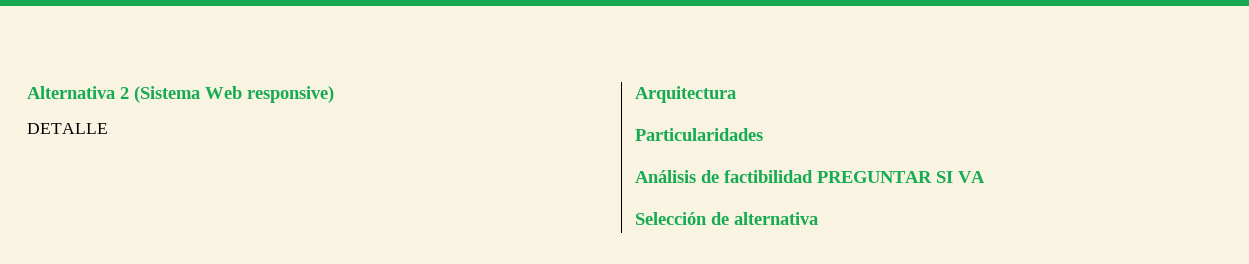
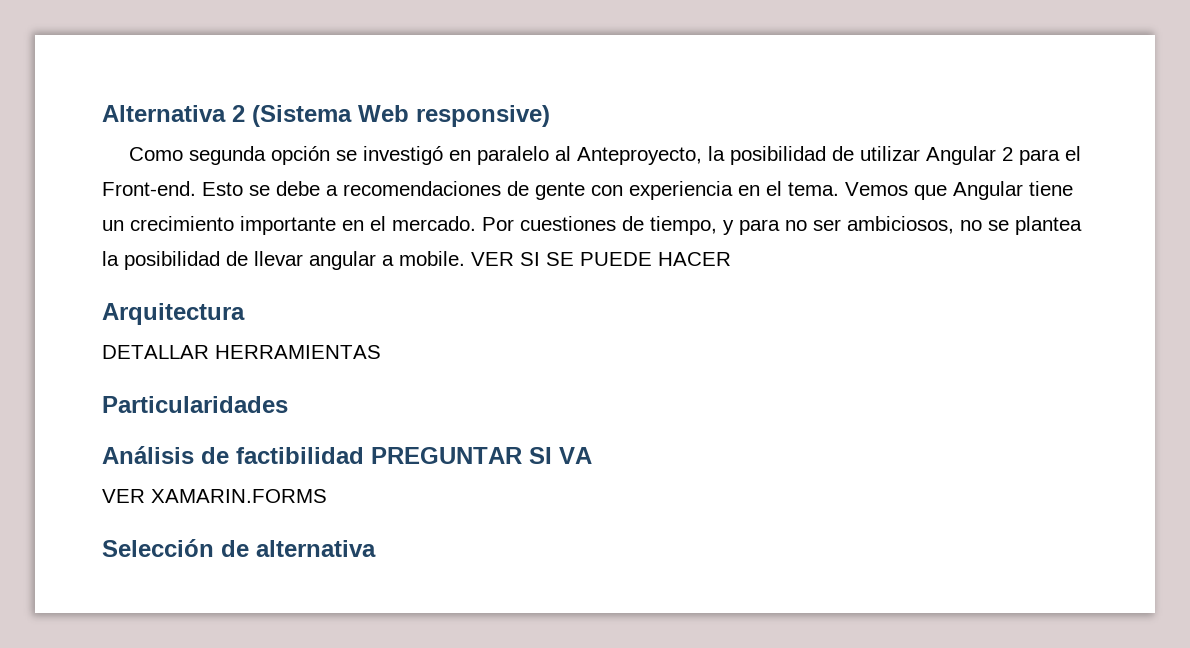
[27,123,108,134] DETALLE -> [128,146,1081,165] [102,181,1073,200] [102,216,1082,235] [102,251,731,270] Como segunda opción se investigó en paralelo al Anteproyecto, la posibilidad de utilizar Angular 2 para el Front-end. Esto se debe a recomendaciones de gente con experiencia en el tema. Vemos que Angular tiene un crecimiento importante en el mercado. Por cuestiones de tiempo, y para no ser ambiciosos, no se plantea la posibilidad de llevar angular a mobile. VER SI SE PUEDE HACER
(736, 94) none -> [102,345,381,359] // DETALLAR HERRAMIENTAS
(985, 177) none -> [102,489,327,503] // VER XAMARIN.FORMS

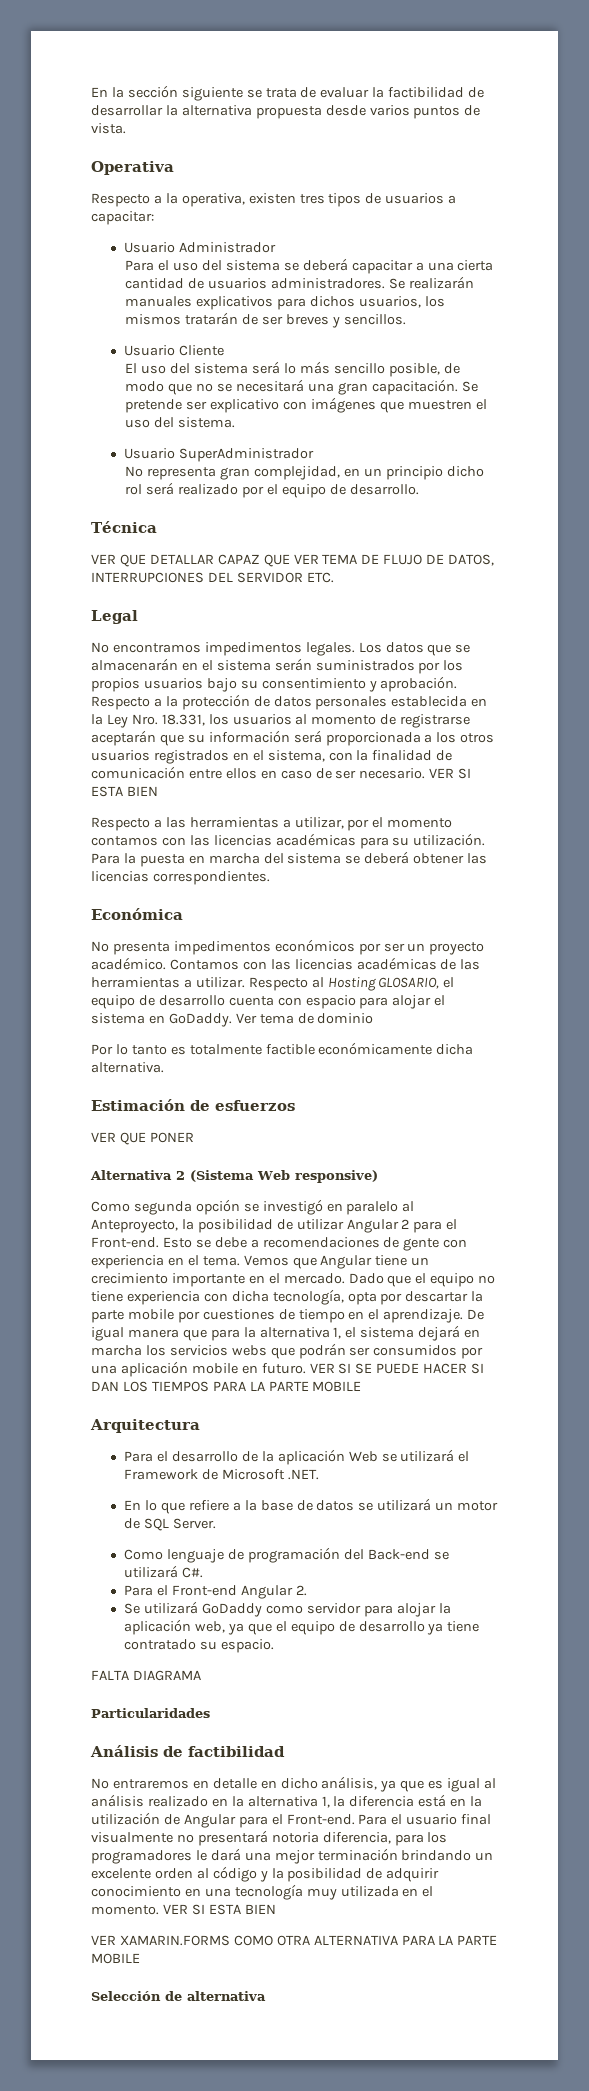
(102, 113) none -> [91,85,485,101] [91,105,481,119] [91,123,126,134] [91,161,174,175] [91,193,457,207] [91,211,154,225] [124,242,277,253] [125,258,494,274] [125,276,474,289] [125,296,445,310] [125,312,406,328] [124,345,225,356] [125,361,460,377] [125,379,478,395] [125,397,487,413] [125,417,236,428] [124,448,315,462] [125,466,484,480] [125,482,419,498] [91,521,157,533] [91,554,495,567] [91,572,334,583] [91,610,138,624] [91,642,471,656] [91,658,464,674] [91,676,458,692] [91,694,488,710] [91,714,471,728] [91,730,495,746] [91,750,453,764] [91,766,472,779] [91,786,158,797] [91,817,453,831] [91,833,486,849] [91,851,488,867] [91,871,270,885] [91,908,183,920] [91,939,485,955] [91,957,481,970] [91,977,455,991] [91,995,446,1009] [91,1013,374,1027] [91,1042,474,1055] [91,1062,164,1073] [91,1099,295,1111] [91,1132,194,1145] En la sección siguiente se trata de evaluar la factibilidad de desarrollar la alternativa propuesta desde varios puntos de vista. // Operativa // Respecto a la operativa, existen tres tipos de usuarios a capacitar: // Usuario Administrador // Para el uso del sistema se deberá capacitar a una cierta cantidad de usuarios administradores. Se realizarán manuales explicativos para dichos usuarios, los mismos tratarán de ser breves y sencillos. // Usuario Cliente // El uso del sistema será lo más sencillo posible, de modo que no se necesitará una gran capacitación. Se pretende ser explicativo con imágenes que muestren el uso del sistema. // Usuario SuperAdministrador // No representa gran complejidad, en un principio dicho rol será realizado por el equipo de desarrollo. // Técnica // VER QUE DETALLAR CAPAZ QUE VER TEMA DE FLUJO DE DATOS, INTERRUPCIONES DEL SERVIDOR ETC. // Legal // No encontramos impedimentos legales. Los datos que se almacenarán en el sistema serán suministrados por los propios usuarios bajo su consentimiento y aprobación. Respecto a la protección de datos personales establecida en la Ley Nro. 18.331, los usuarios al momento de registrarse aceptarán que su información será proporcionada a los otros usuarios registrados en el sistema, con la finalidad de comunicación entre ellos en caso de ser necesario. VER SI ESTA BIEN // Respecto a las herramientas a utilizar, por el momento contamos con las licencias académicas para su utilización. Para la puesta en marcha del sistema se deberá obtener las licencias correspondientes. // Económica // No presenta impedimentos económicos por ser un proyecto académico. Contamos con las licencias académicas de las herramientas a utilizar. Respecto al Hosting GLOSARIO, el equipo de desarrollo cuenta con espacio para alojar el sistema en GoDaddy. Ver tema de dominio // Por lo tanto es totalmente factible económicamente dicha alternativa. // Estimación de esfuerzos // VER QUE PONER //
[482,216,1082,235] [102,251,465,270] Por cuestiones de tiempo, y para no ser ambiciosos, no se plantea la posibilidad de llevar angular a mobile. -> [348,1273,496,1287] [91,1289,484,1305] [91,1309,485,1323] [91,1325,481,1341] [91,1343,484,1359] [91,1361,306,1377] Dado que el equipo no tiene experiencia con dicha tecnología, opta por descartar la parte mobile por cuestiones de tiempo en el aprendizaje. De igual manera que para la alternativa 1, el sistema dejará en marcha los servicios webs que podrán ser consumidos por una aplicación mobile en futuro.
[102,303,245,325] [102,345,381,359] [102,396,288,413] [102,446,592,464] [102,489,327,503] // Arquitectura // DETALLAR HERRAMIENTAS // Particularidades // Análisis de factibilidad PREGUNTAR SI VA // VER XAMARIN.FORMS -> [471,1363,485,1374] [91,1381,362,1392] [90,1419,200,1433] [124,1449,470,1465] [124,1469,319,1480] [124,1498,499,1514] [124,1518,216,1531] [124,1547,449,1563] [124,1565,204,1578] [124,1585,307,1599] [124,1601,451,1617] [124,1619,480,1635] [124,1639,274,1653] [91,1670,201,1681] [91,1708,210,1718] [90,1745,285,1757] [91,1776,497,1792] [91,1794,483,1808] [91,1812,492,1828] [91,1830,448,1846] [91,1848,494,1864] [91,1866,440,1882] [91,1884,434,1900] [91,1904,276,1915] [91,1935,498,1946] [91,1953,140,1964] SI DAN LOS TIEMPOS PARA LA PARTE MOBILE // Arquitectura // Para el desarrollo de la aplicación Web se utilizará el Framework de Microsoft .NET. // En lo que refiere a la base de datos se utilizará un motor de SQL Server. // Como lenguaje de programación del Back-end se utilizará C#. // Para el Front-end Angular 2. // Se utilizará GoDaddy como servidor para alojar la aplicación web, ya que el equipo de desarrollo ya tiene contratado su espacio. // FALTA DIAGRAMA // Particularidades // Análisis de factibilidad // No entraremos en detalle en dicho análisis, ya que es igual al análisis realizado en la alternativa 1, la diferencia está en la utilización de Angular para el Front-end. Para el usuario final visualmente no presentará notoria diferencia, para los programadores le dará una mejor terminación brindando un excelente orden al código y la posibilidad de adquirir conocimiento en una tecnología muy utilizada en el momento. VER SI ESTA BIEN // VER XAMARIN.FORMS COMO OTRA ALTERNATIVA PARA LA PARTE MOBILE

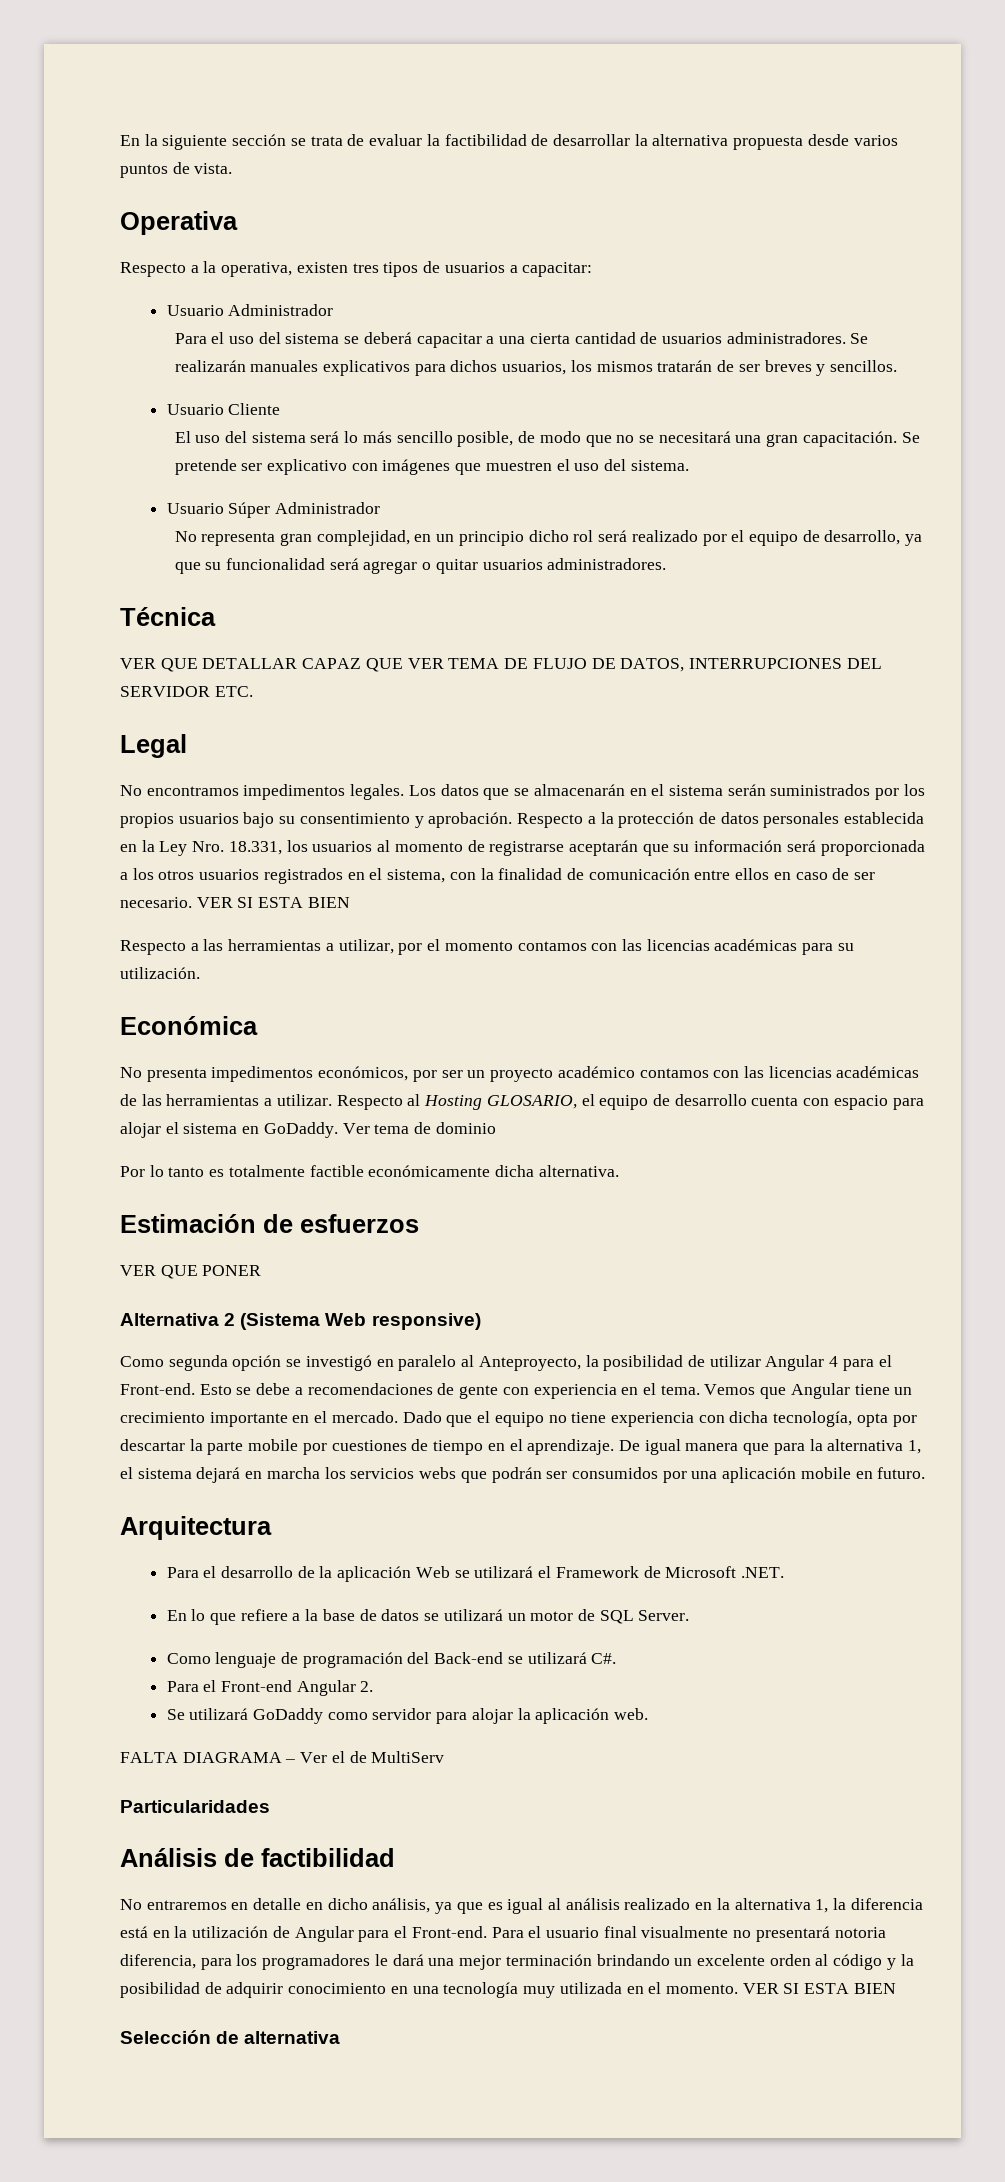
[127,85,243,101] sección siguiente -> [162,134,287,150] siguiente sección
[179,448,315,462] SuperAdministrador -> [228,502,380,518] Súper Administrador
[349,484,419,495] desarrollo. -> [824,530,923,546] [174,558,667,574] desarrollo, ya que su funcionalidad será agregar o quitar usuarios administradores.
[91,851,488,867] [91,871,270,885] Para la puesta en marcha del sistema se deberá obtener las licencias correspondientes. -> (200, 973) none
[274,939,355,952] económicos -> [318,1066,409,1081] económicos,
[91,957,239,970] académico. Contamos -> [557,1066,709,1078] académico contamos
[401,1219,410,1229] 2 -> [829,1356,839,1367] 4
[309,1363,485,1374] [91,1381,362,1392] VER SI SE PUEDE HACER SI DAN LOS TIEMPOS PARA LA PARTE MOBILE -> (926, 1473) none
[195,1621,480,1635] [124,1639,274,1653] [91,1670,201,1681] web, ya que el equipo de desarrollo ya tiene contratado su espacio. // FALTA DIAGRAMA -> [614,1708,649,1720] [120,1751,445,1763] web. // FALTA DIAGRAMA – Ver el de MultiServ
[91,1935,498,1946] [91,1953,140,1964] // VER XAMARIN.FORMS COMO OTRA ALTERNATIVA PARA LA PARTE MOBILE -> (896, 1988) none

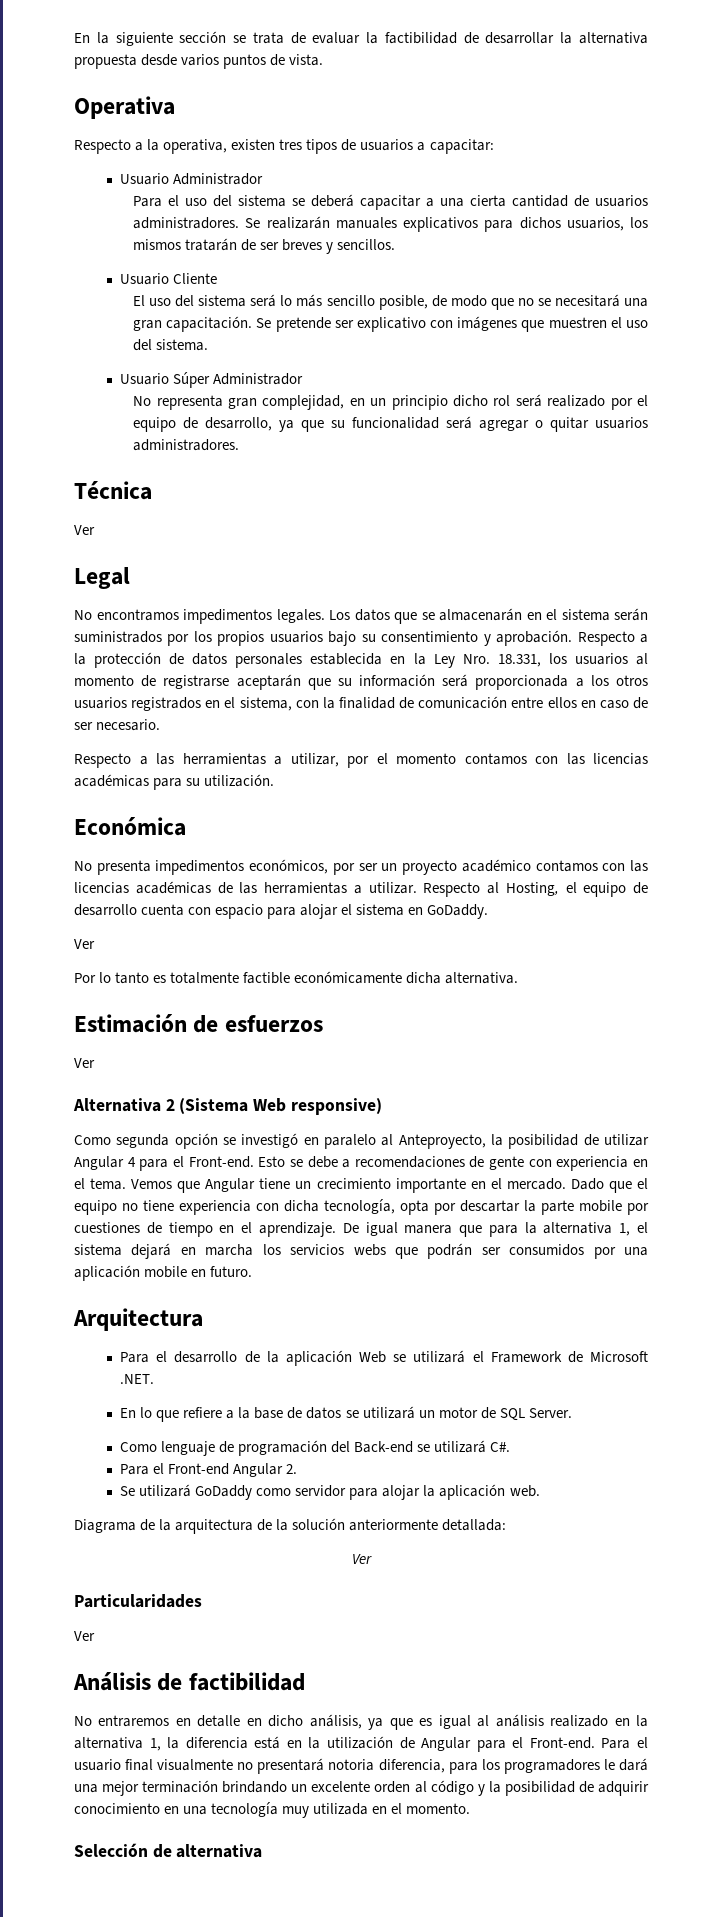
[120,658,882,672] [120,686,253,697] VER QUE DETALLAR CAPAZ QUE VER TEMA DE FLUJO DE DATOS, INTERRUPCIONES DEL SERVIDOR ETC. -> [74,525,95,535] Ver
[196,897,350,908] VER SI ESTA BIEN -> (161, 725) none
[424,1095,577,1110] Hosting GLOSARIO, -> [505,882,559,896] Hosting,
[342,1122,496,1134] Ver tema de dominio -> [74,939,95,949] // Ver
[120,1265,262,1279] VER QUE PONER -> [74,1058,95,1068] Ver
[120,1751,445,1763] FALTA DIAGRAMA – Ver el de MultiServ -> [74,1518,507,1534] [351,1554,372,1564] Diagrama de la arquitectura de la solución anteriormente detallada: // Ver
(270, 1806) none -> [74,1631,95,1641] // Ver
[742,1983,896,1994] VER SI ESTA BIEN -> (471, 1808) none

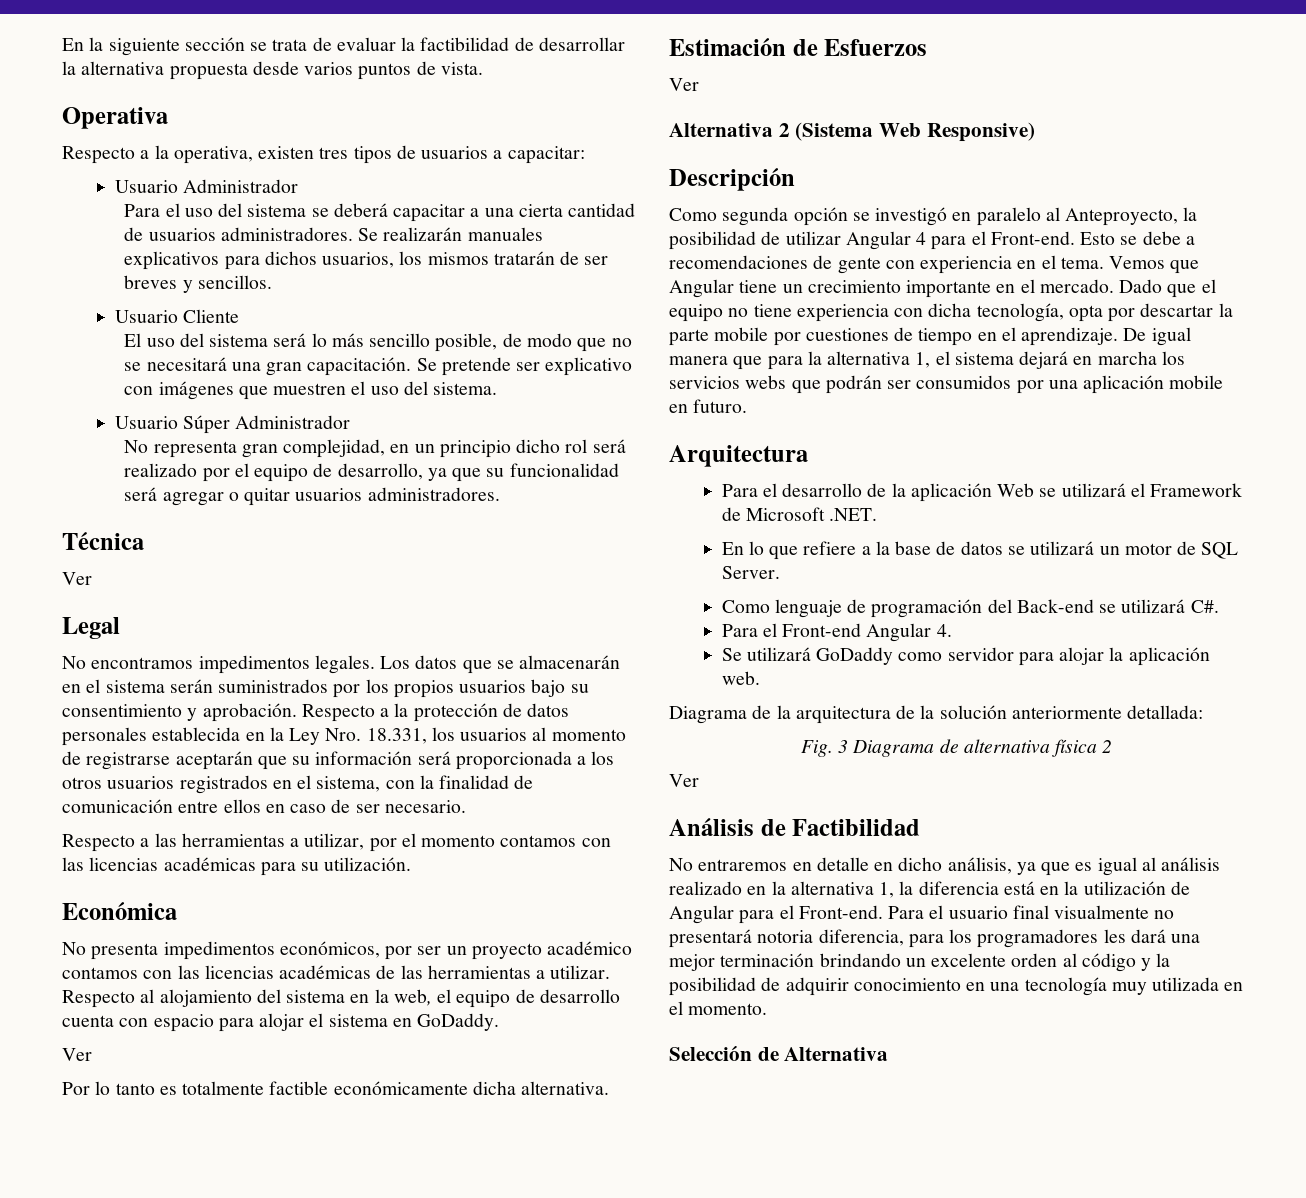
[505,882,559,896] Hosting, -> [159,989,432,1007] alojamiento del sistema en la web,
[224,1015,323,1032] esfuerzos -> [824,39,928,56] Esfuerzos
[290,1098,382,1115] responsive) -> [926,122,1035,142] [669,168,795,191] Responsive) // Descripción
[286,1464,298,1474] 2. -> [936,624,952,637] 4.
[351,1554,372,1564] [74,1594,202,1608] Ver // Particularidades -> [800,739,1113,757] Fig. 3 Diagrama de alternativa física 2
[188,1672,305,1691] factibilidad -> [792,819,921,836] Factibilidad
[603,1759,615,1770] le -> [1103,929,1126,943] les
[176,1844,263,1858] alternativa -> [784,1047,889,1061] Alternativa

